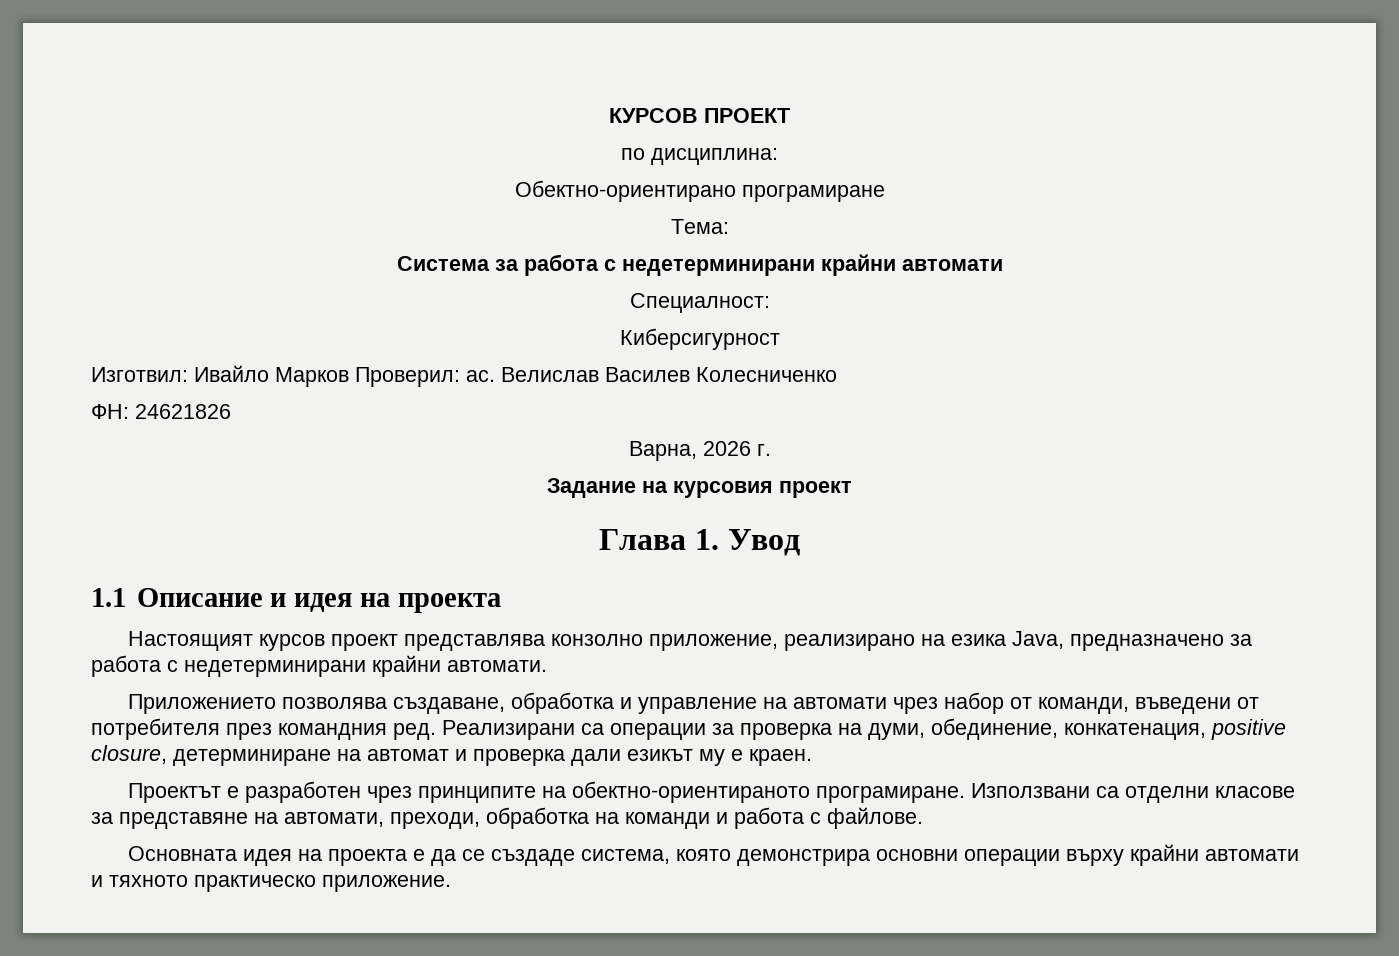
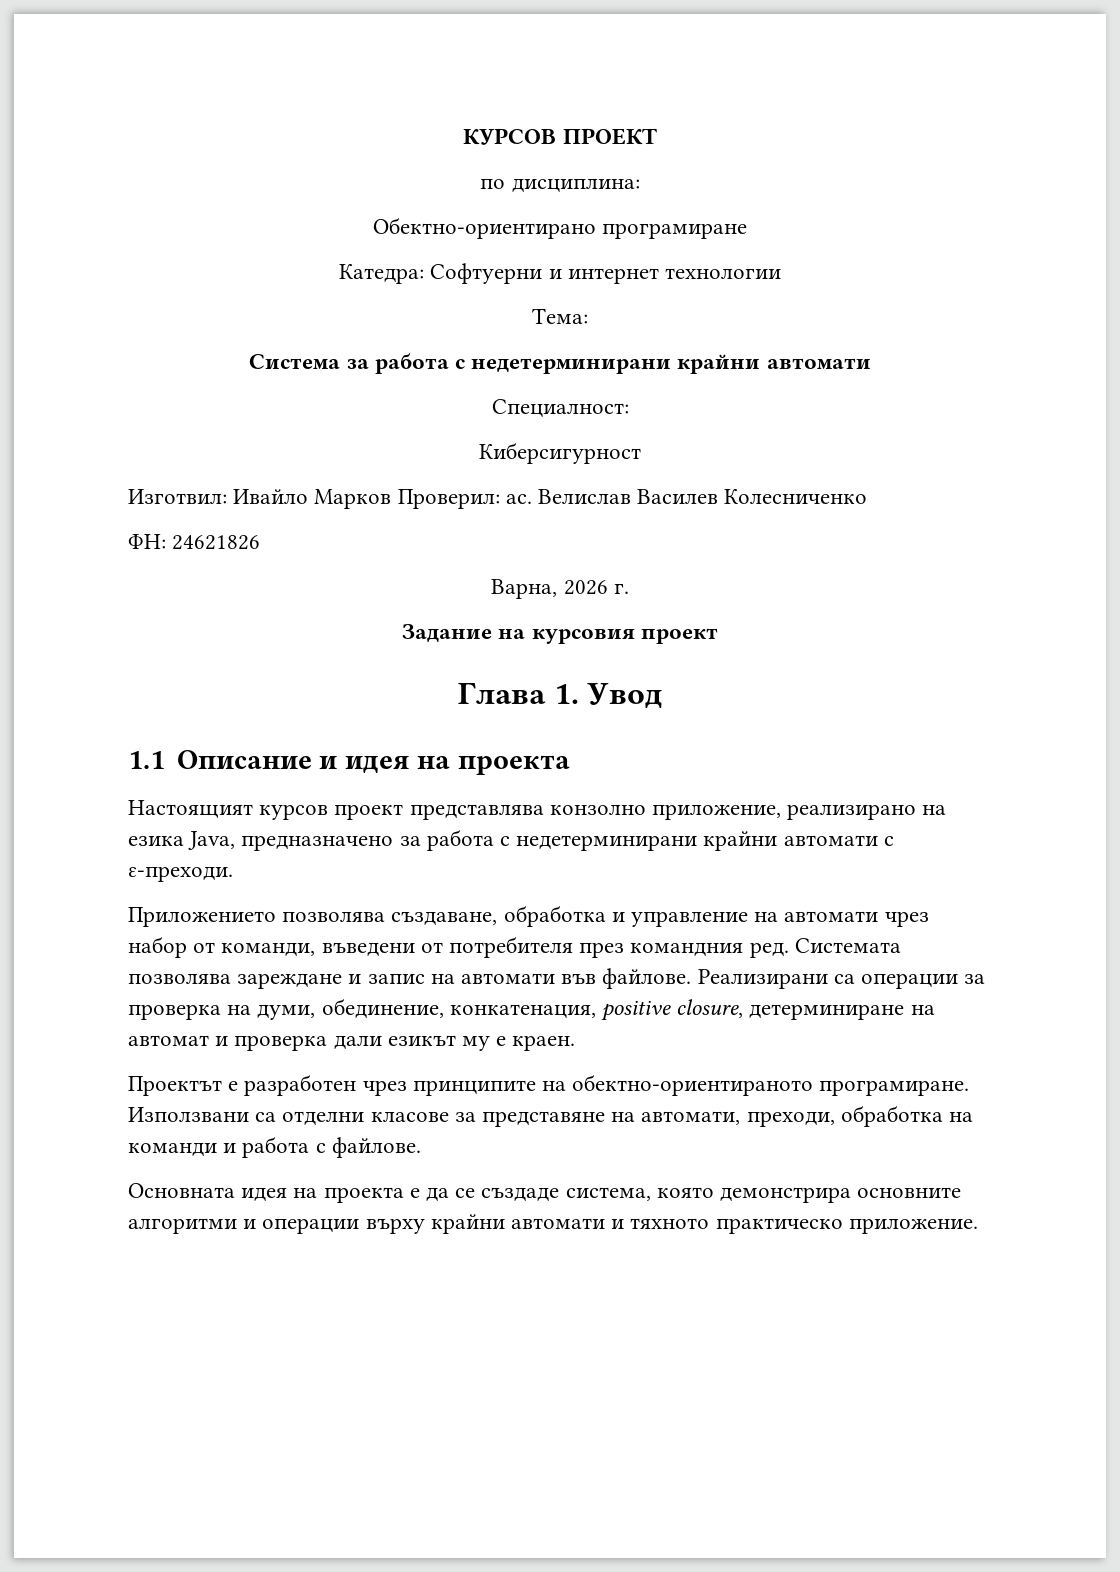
(885, 193) none -> [339,263,781,284] // Катедра: Софтуерни и интернет технологии
[447,660,547,672] автомати. -> [783,835,894,846] [128,866,233,882] автомати с ε-преходи.
(436, 731) none -> [794,938,901,953] [128,968,692,989] Системата позволява зареждане и запис на автомати във файлове.
[875,849,958,861] основни -> [857,1187,962,1198] [128,1218,257,1234] основните алгоритми и

